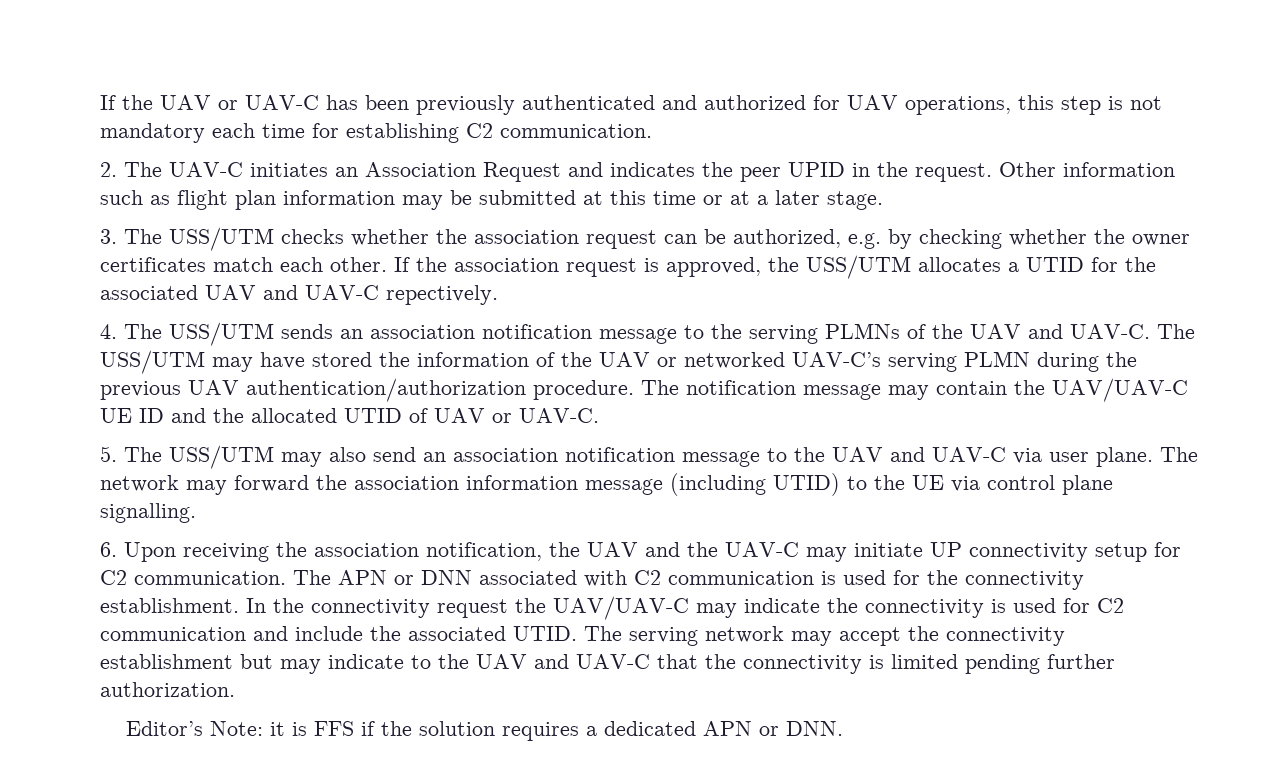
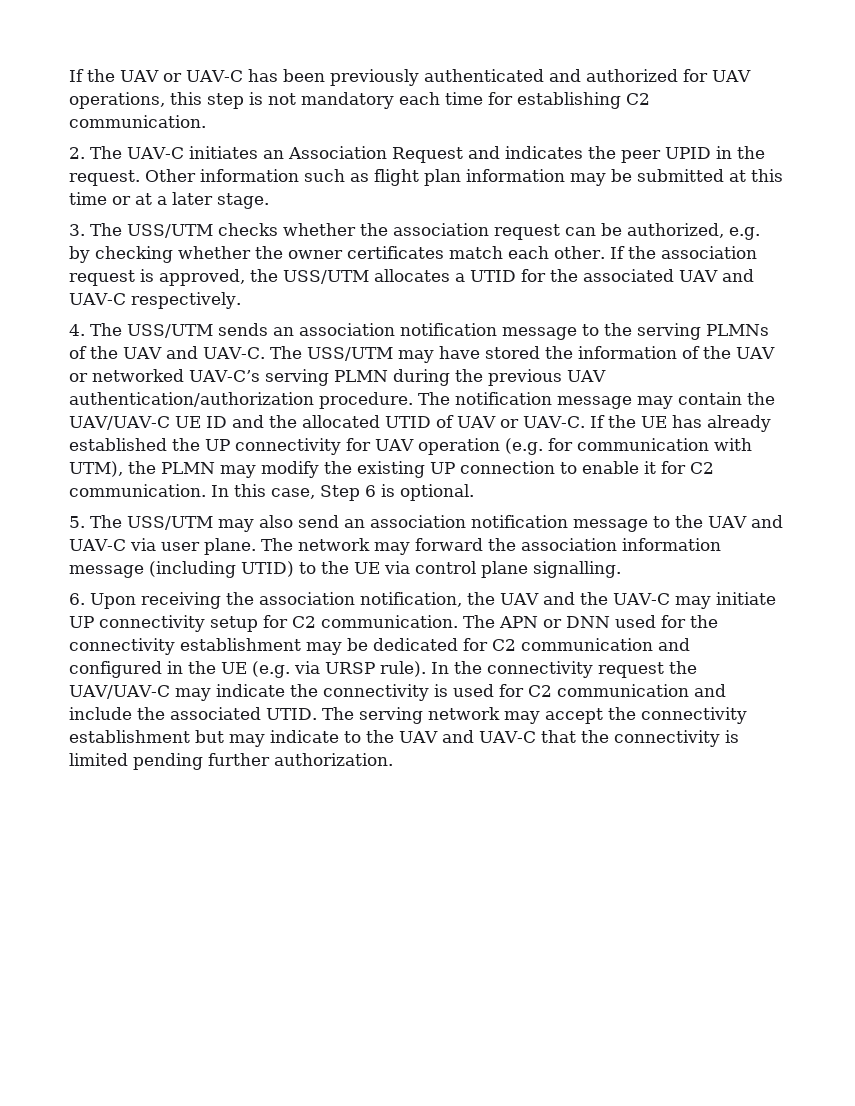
[386,285,499,305] repectively. -> [130,292,241,309] respectively.
(600, 415) none -> [589,415,771,432] [68,438,752,455] [68,461,714,478] [68,484,474,501] If the UE has already established the UP connectivity for UAV operation (e.g. for communication with UTM), the PLMN may modify the existing UP connection to enable it for C2 communication. In this case, Step 6 is optional.
[479,570,1085,590] [100,598,240,613] associated with C2 communication is used for the connectivity establishment. -> [614,615,718,628] [68,638,690,655] [68,661,426,678] used for the connectivity establishment may be dedicated for C2 communication and configured in the UE (e.g. via URSP rule).
[125,721,843,741] // Editor’s Note: it is FFS if the solution requires a dedicated APN or DNN. -> (393, 759) none

